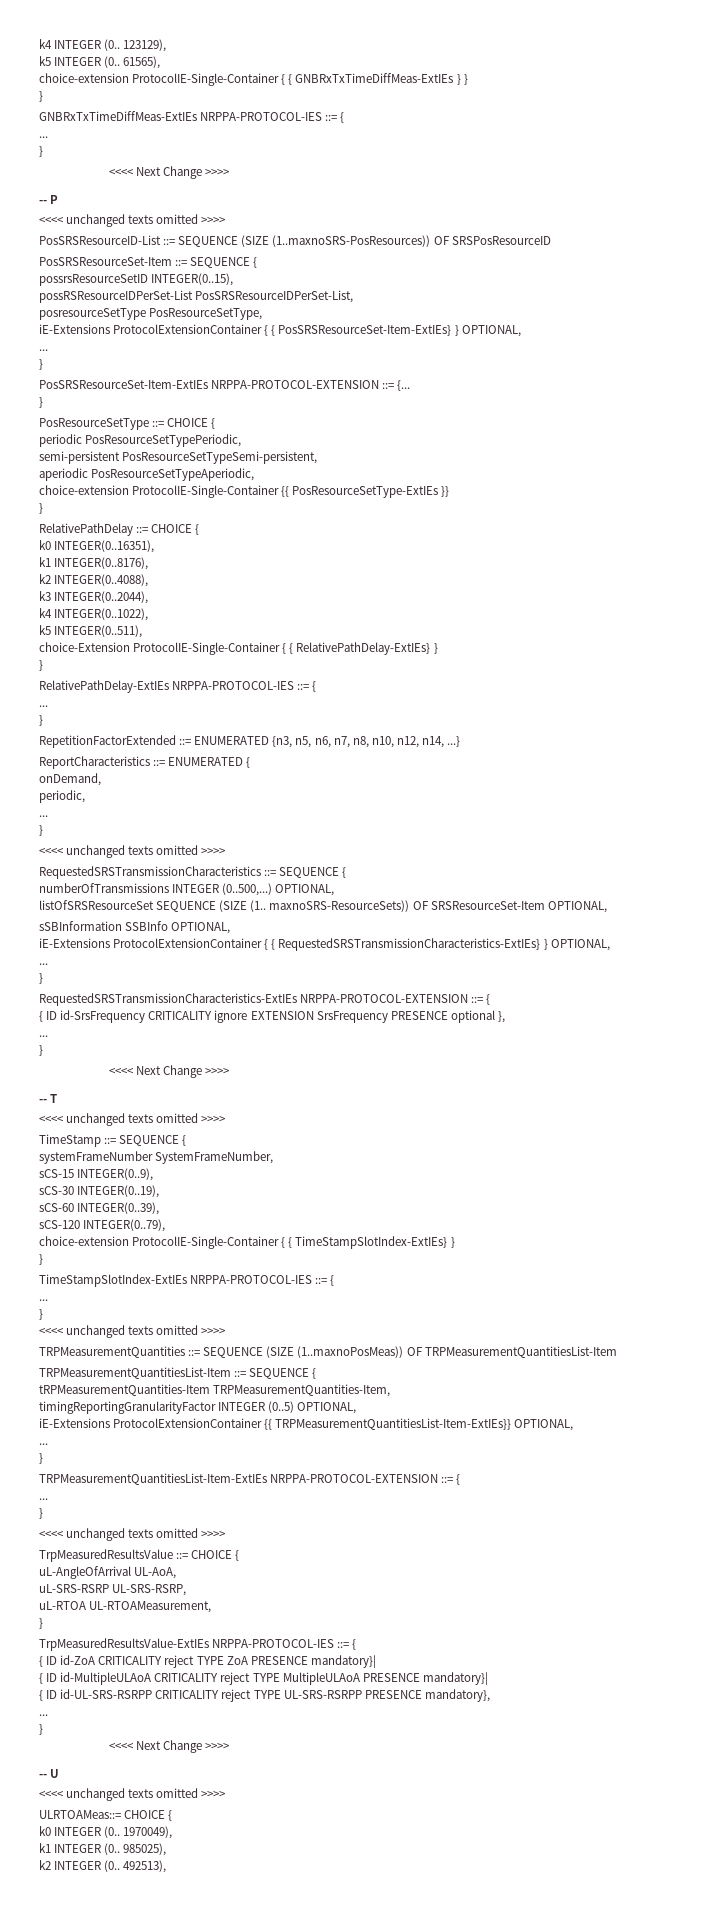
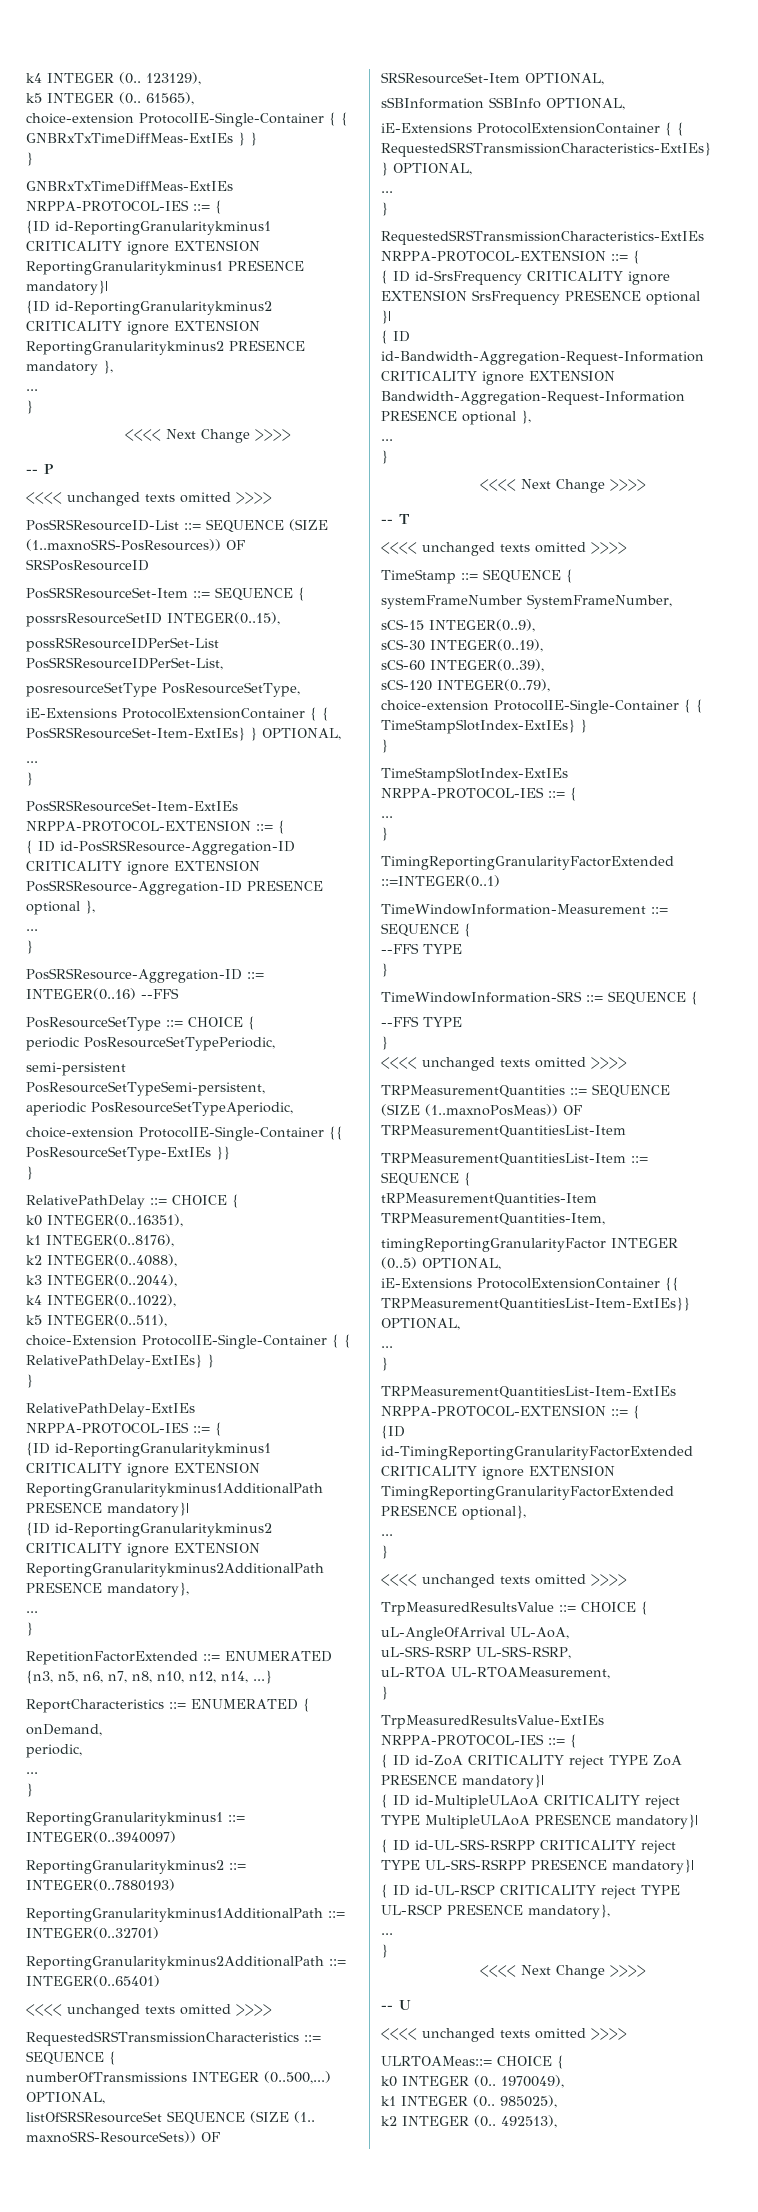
(345, 117) none -> [26,220,271,235] [26,240,260,255] [26,260,304,275] [26,280,108,295] [26,300,272,315] [26,320,260,335] [26,340,305,355] [26,360,113,375] // {ID id-ReportingGranularitykminus1 CRITICALITY ignore EXTENSION ReportingGranularitykminus1 PRESENCE mandatory}| // {ID id-ReportingGranularitykminus2 CRITICALITY ignore EXTENSION ReportingGranularitykminus2 PRESENCE mandatory },
[397,380,411,391] [39,397,43,408] {... // } -> [277,820,285,834] [26,840,295,855] [26,860,260,875] [26,880,323,895] [26,900,95,915] [26,929,38,931] [26,940,33,954] [26,968,264,983] [26,988,179,1000] { // { ID id-PosSRSResource-Aggregation-ID CRITICALITY ignore EXTENSION PosSRSResource-Aggregation-ID PRESENCE optional }, // ... // } // PosSRSResource-Aggregation-ID ::= INTEGER(0..16) --FFS
(317, 686) none -> [26,1442,271,1457] [26,1462,260,1477] [26,1483,323,1497] [26,1502,189,1517] [26,1522,272,1537] [26,1542,260,1557] [26,1563,324,1577] [26,1582,189,1597] // {ID id-ReportingGranularitykminus1 CRITICALITY ignore EXTENSION ReportingGranularitykminus1AdditionalPath PRESENCE mandatory}| // {ID id-ReportingGranularitykminus2 CRITICALITY ignore EXTENSION ReportingGranularitykminus2AdditionalPath PRESENCE mandatory},
(43, 830) none -> [26,1812,245,1826] [26,1831,176,1843] [26,1860,246,1874] [26,1879,175,1891] [26,1908,345,1922] [26,1927,159,1939] [26,1956,346,1970] [26,1975,160,1987] // ReportingGranularitykminus1 ::= INTEGER(0..3940097) // ReportingGranularitykminus2 ::= INTEGER(0..7880193) // ReportingGranularitykminus1AdditionalPath ::= INTEGER(0..32701) // ReportingGranularitykminus2AdditionalPath ::= INTEGER(0..65401)
(495, 1016) none -> [381,310,391,324] [381,330,410,344] [381,351,704,365] [381,370,615,385] [381,391,685,405] [381,410,516,425] }| // { ID id-Bandwidth-Aggregation-Request-Information CRITICALITY ignore EXTENSION Bandwidth-Aggregation-Request-Information PRESENCE optional
(43, 1314) none -> [381,856,674,870] [381,875,500,887] [381,904,668,915] [381,923,471,937] [381,943,462,954] [381,963,388,977] [381,991,698,1005] [381,1016,462,1027] [381,1036,388,1050] // TimingReportingGranularityFactorExtended ::=INTEGER(0..1) // TimeWindowInformation-Measurement ::= SEQUENCE { // --FFS TYPE // } // TimeWindowInformation-SRS ::= SEQUENCE { // --FFS TYPE // }
(461, 1479) none -> [381,1425,405,1439] [381,1446,693,1460] [381,1465,615,1480] [381,1486,674,1500] [381,1505,526,1520] // {ID id-TimingReportingGranularityFactorExtended CRITICALITY ignore EXTENSION TimingReportingGranularityFactorExtended PRESENCE optional},
(422, 1694) none -> [612,1859,694,1874] [381,1884,680,1899] [381,1904,523,1915] mandatory}| // { ID id-UL-RSCP CRITICALITY reject TYPE UL-RSCP PRESENCE

